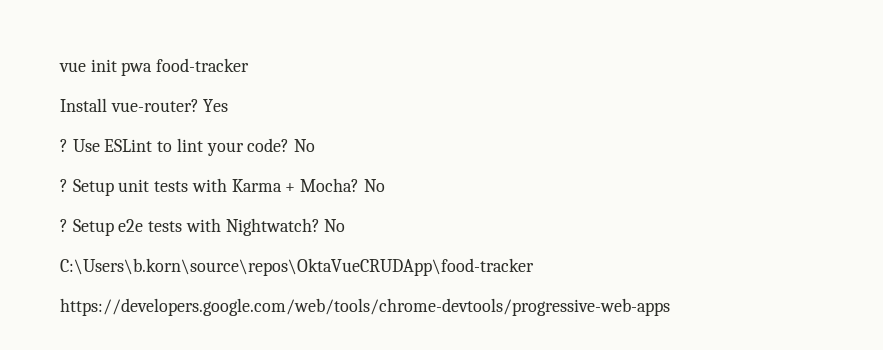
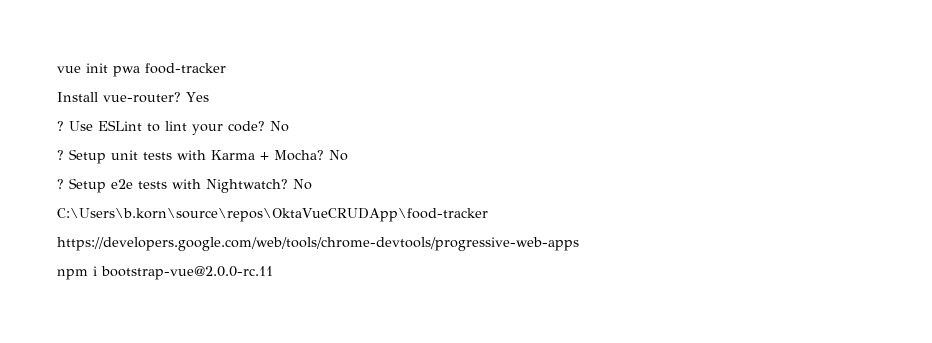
(670, 307) none -> [57,266,273,280] // npm i bootstrap-vue@2.0.0-rc.11

